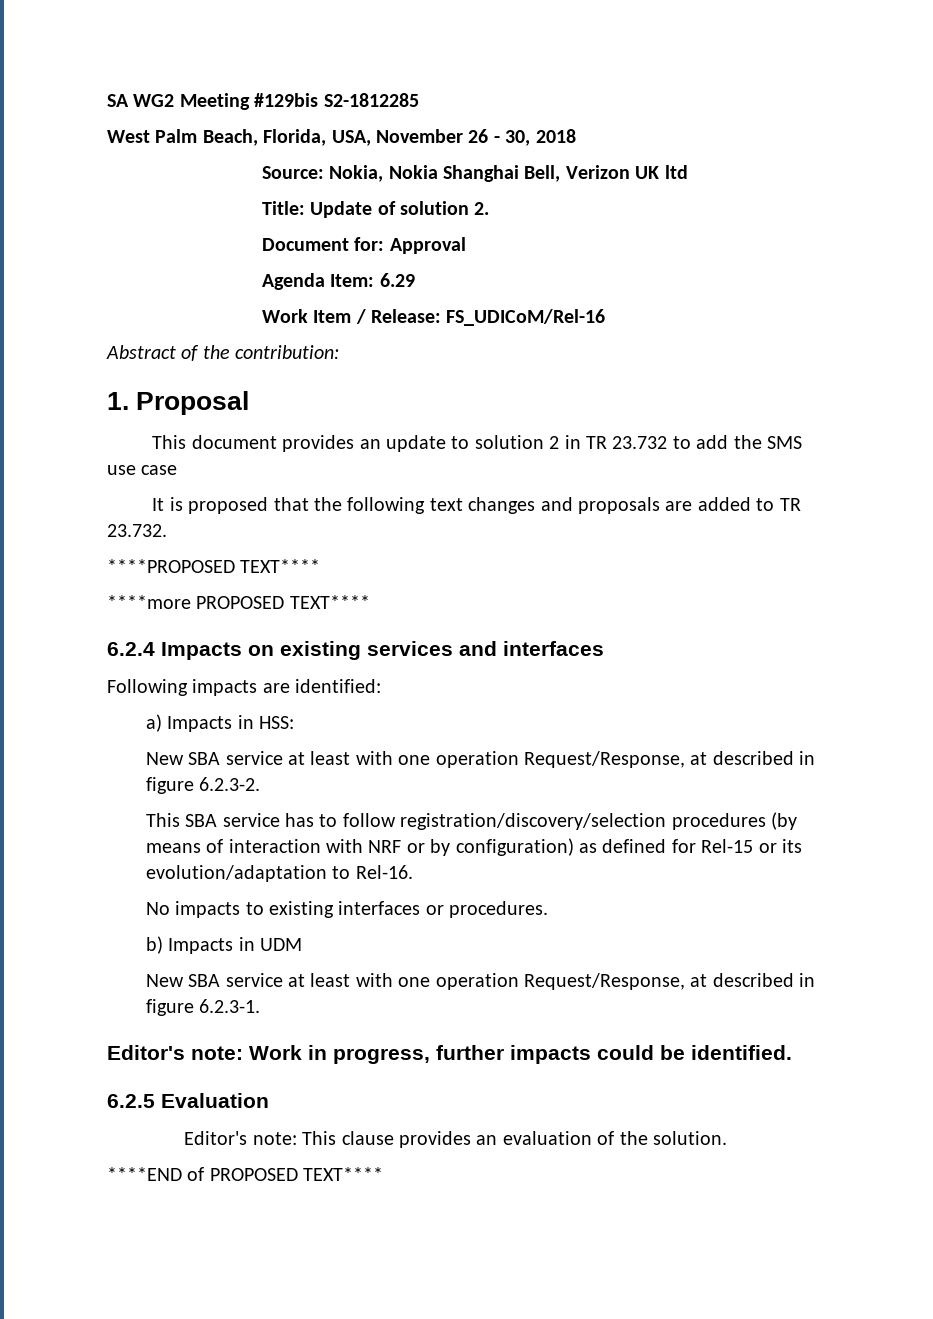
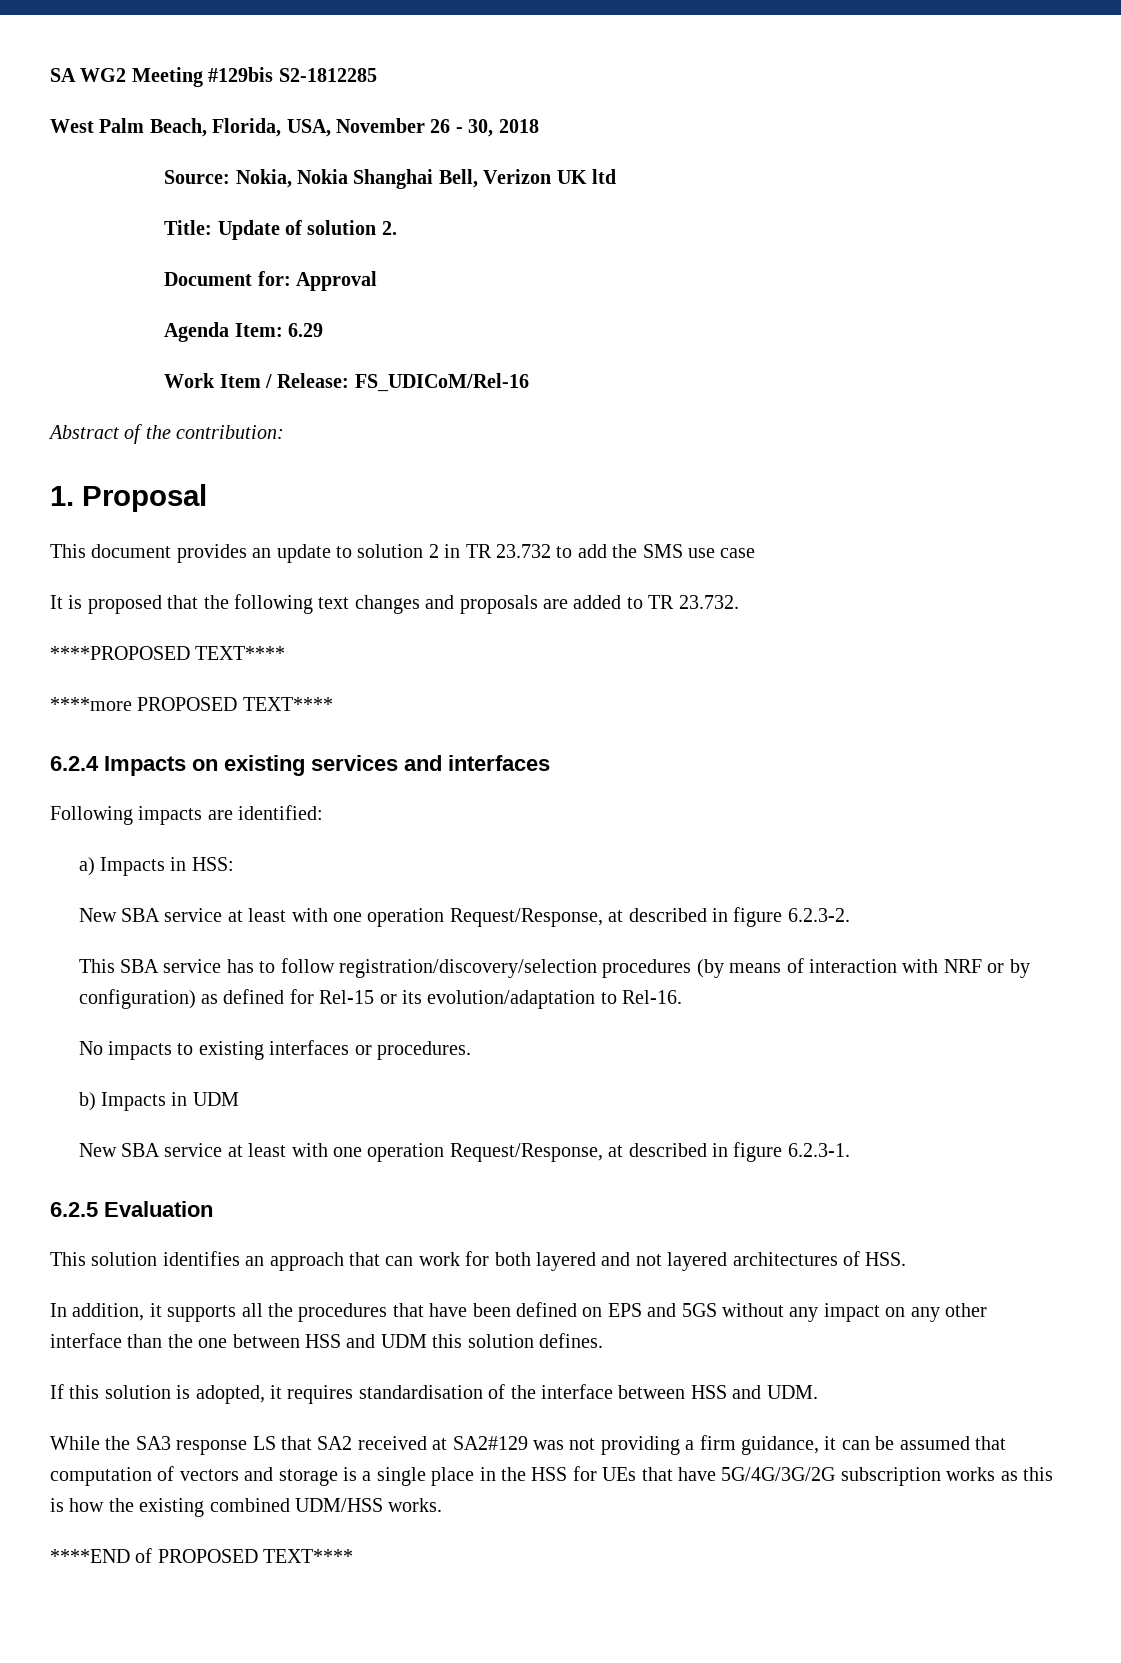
[107,1045,792,1064] [107,1093,269,1108] [184,1131,727,1148] Editor's note: Work in progress, further impacts could be identified. // 6.2.5 Evaluation // Editor's note: This clause provides an evaluation of the solution. -> [50,1201,213,1217] [50,1251,907,1271] [50,1302,987,1322] [50,1333,603,1348] [50,1384,818,1404] [50,1435,1006,1455] [50,1466,1053,1486] [50,1498,443,1517] 6.2.5 Evaluation // This solution identifies an approach that can work for both layered and not layered architectures of HSS. // In addition, it supports all the procedures that have been defined on EPS and 5GS without any impact on any other interface than the one between HSS and UDM this solution defines. // If this solution is adopted, it requires standardisation of the interface between HSS and UDM. // While the SA3 response LS that SA2 received at SA2#129 was not providing a firm guidance, it can be assumed that computation of vectors and storage is a single place in the HSS for UEs that have 5G/4G/3G/2G subscription works as this is how the existing combined UDM/HSS works.

